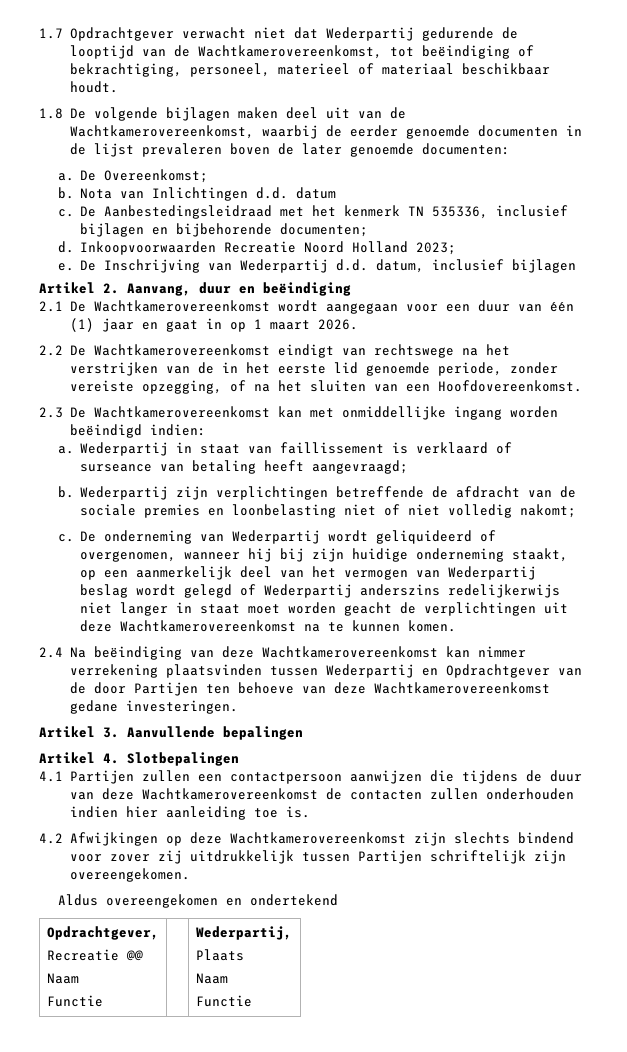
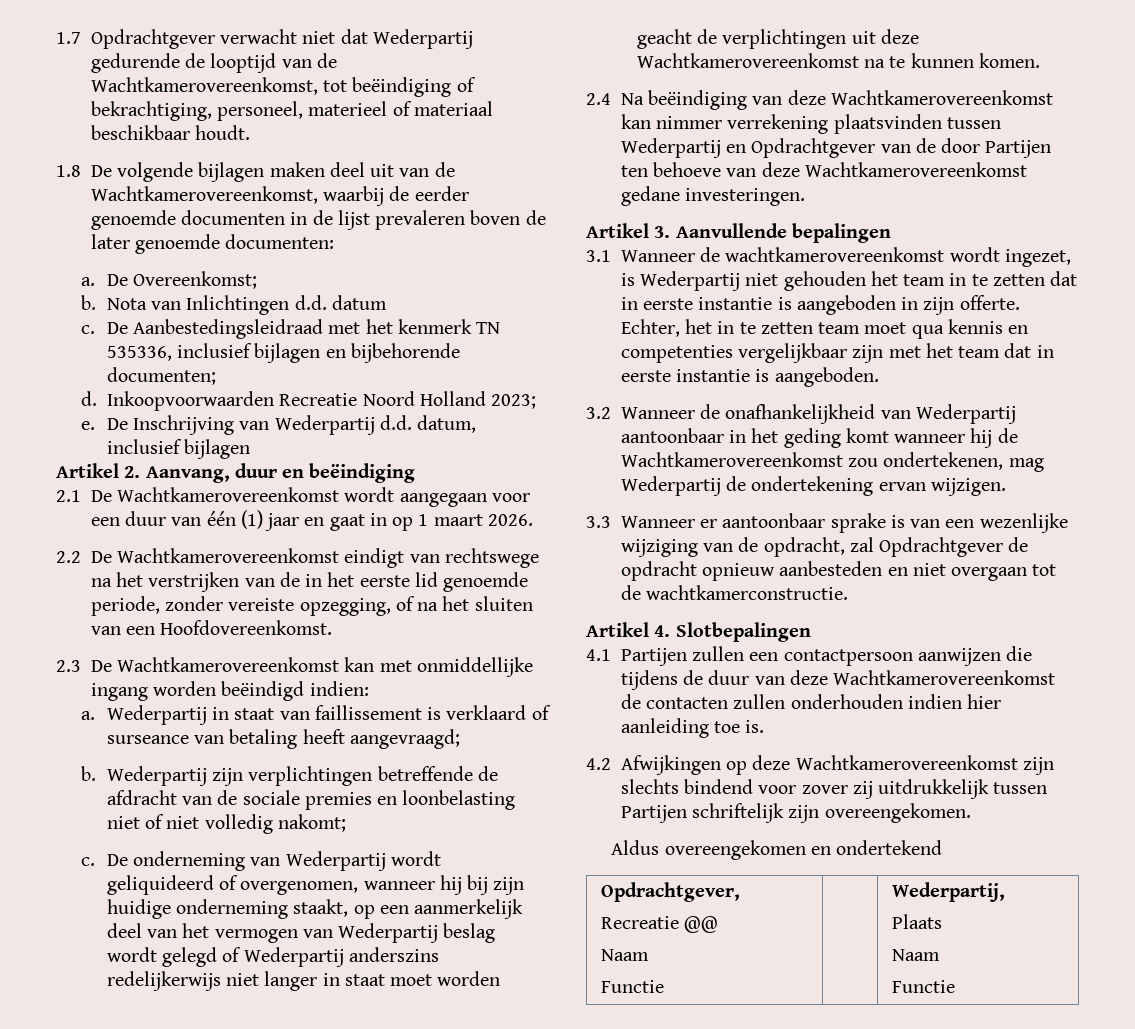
(303, 733) none -> [586,247,1071,267] [620,271,1078,291] [620,295,1020,315] [620,319,1029,339] [620,343,1054,363] [620,367,879,387] [586,404,1016,424] [620,428,1018,448] [620,452,1044,472] [620,476,1006,496] [586,513,1068,533] [620,537,1029,557] [620,561,1057,581] [620,585,849,600] // 3.1 Wanneer de wachtkamerovereenkomst wordt ingezet, is Wederpartij niet gehouden het team in te zetten dat in eerste instantie is aangeboden in zijn offerte. Echter, het in te zetten team moet qua kennis en competenties vergelijkbaar zijn met het team dat in eerste instantie is aangeboden. // 3.2 Wanneer de onafhankelijkheid van Wederpartij aantoonbaar in het geding komt wanneer hij de Wachtkamerovereenkomst zou ondertekenen, mag Wederpartij de ondertekening ervan wijzigen. // 3.3 Wanneer er aantoonbaar sprake is van een wezenlijke wijziging van de opdracht, zal Opdrachtgever de opdracht opnieuw aanbesteden en niet overgaan tot de wachtkamerconstructie.

